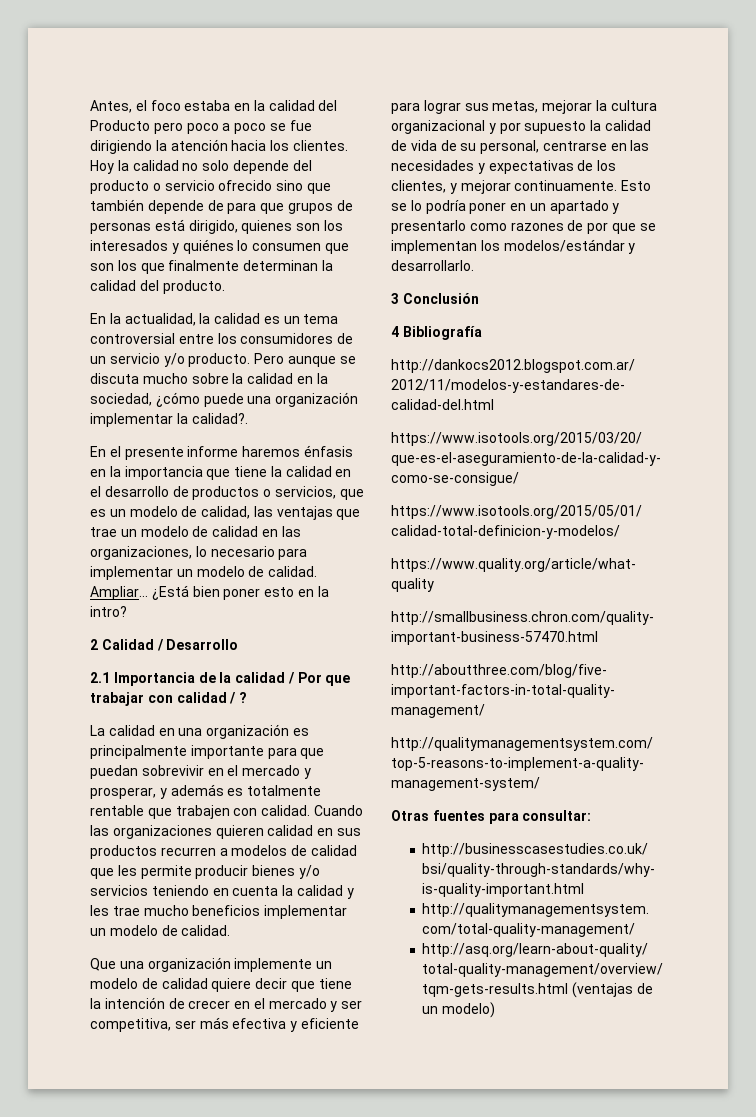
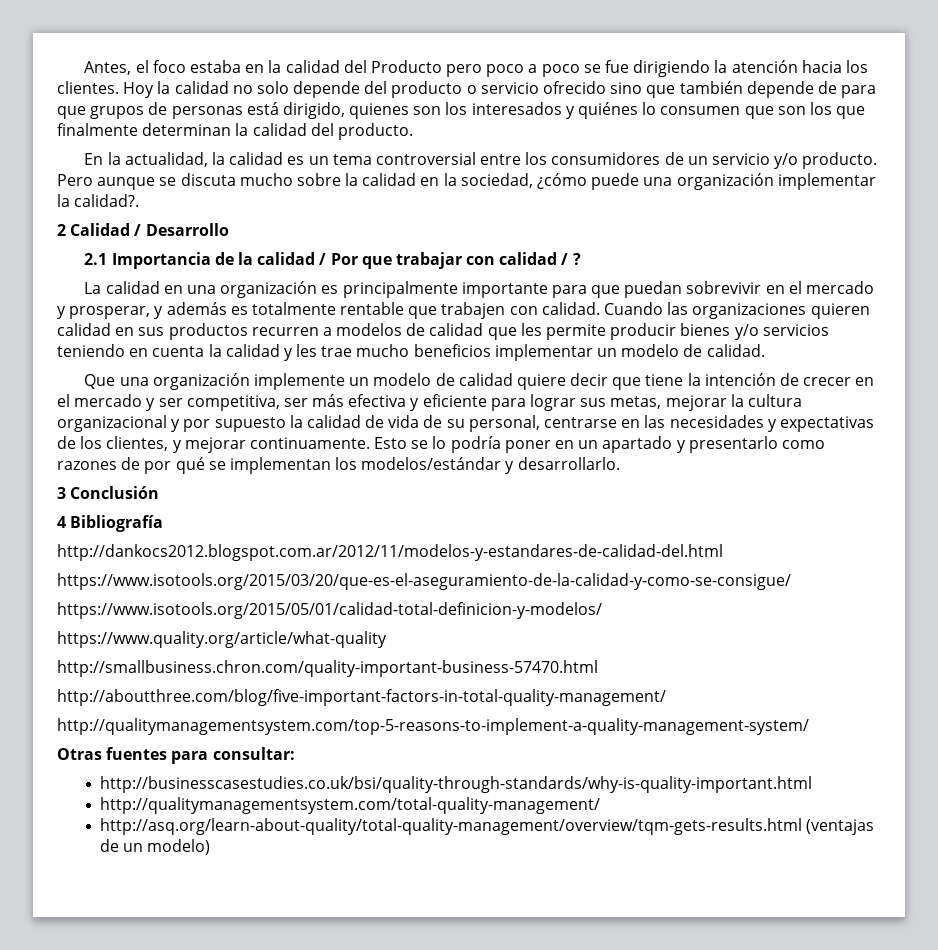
[90,445,353,460] [90,466,352,480] [90,486,364,500] [90,506,361,520] [90,526,301,537] [90,546,308,560] [90,566,318,580] [90,585,329,600] [90,606,127,617] // En el presente informe haremos énfasis en la importancia que tiene la calidad en el desarrollo de productos o servicios, que es un modelo de calidad, las ventajas que trae un modelo de calidad en las organizaciones, lo necesario para implementar un modelo de calidad. Ampliar... ¿Está bien poner esto en la intro? -> (140, 200) none
[611,223,636,234] que -> [175,457,205,474] qué

